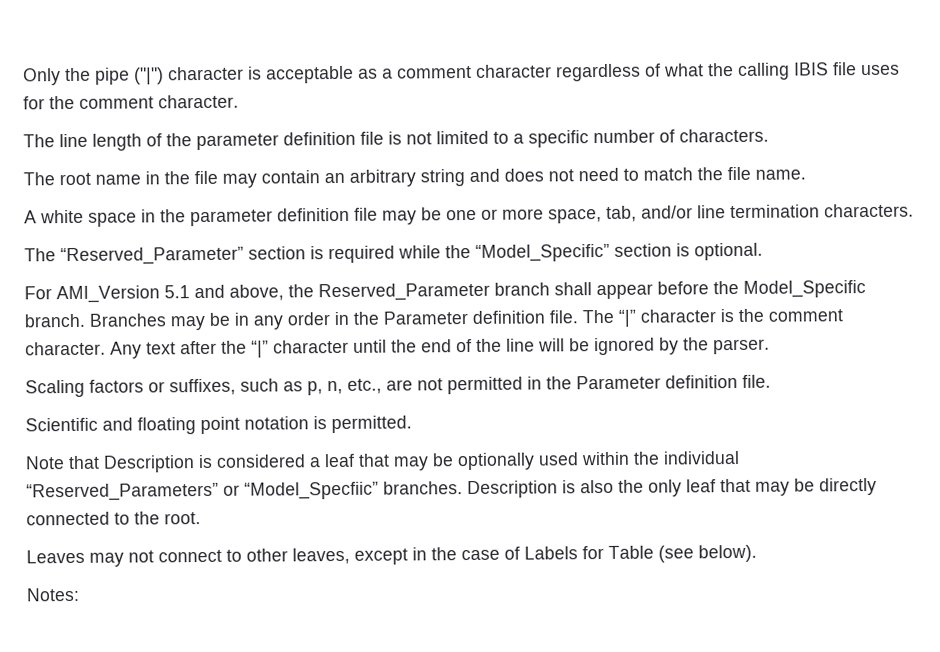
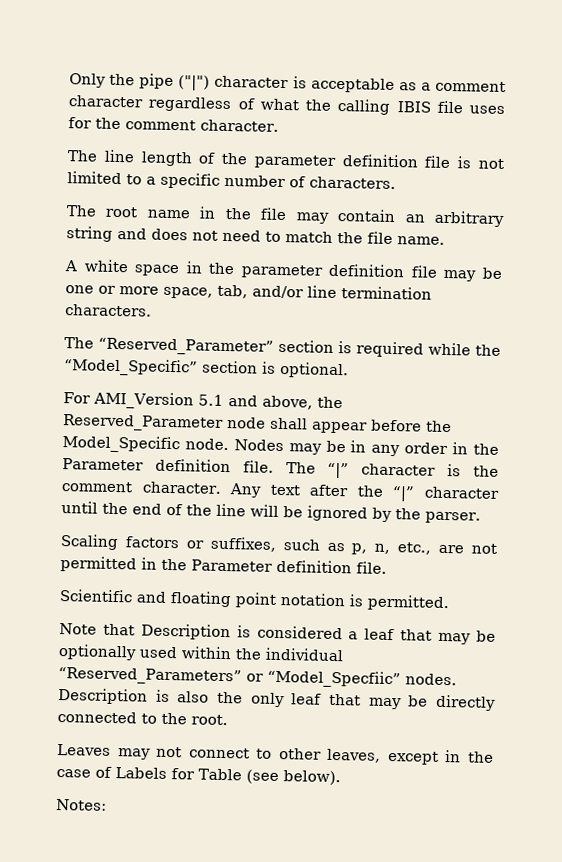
[494,282,550,296] branch -> [227,417,266,429] node
[24,313,166,328] branch. Branches -> [184,438,284,452] node. Nodes
[383,481,463,495] branches. -> [405,673,457,686] nodes.

